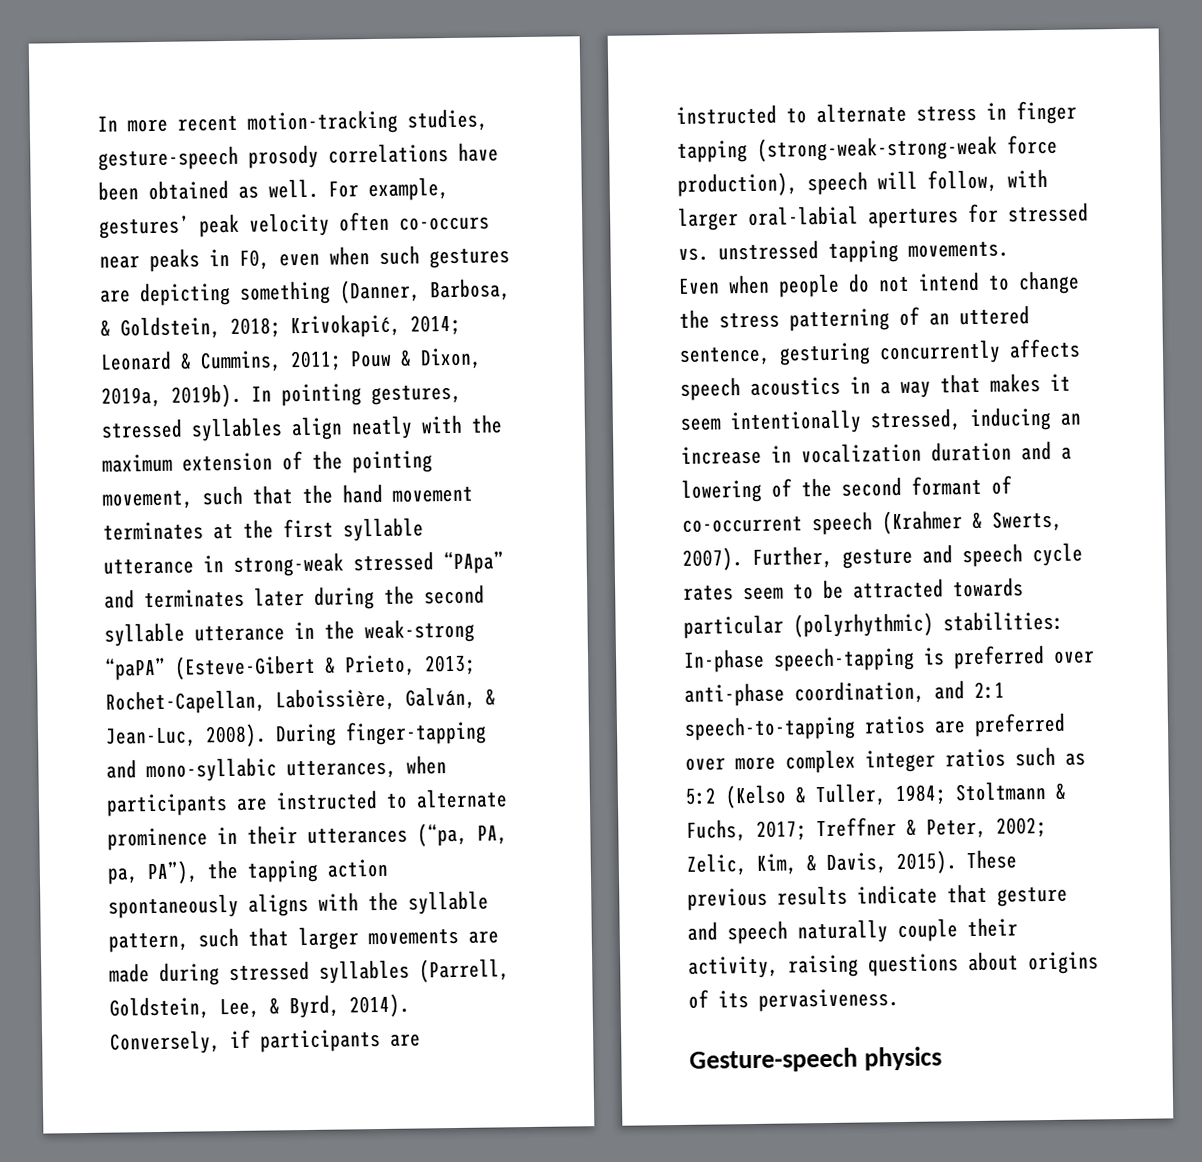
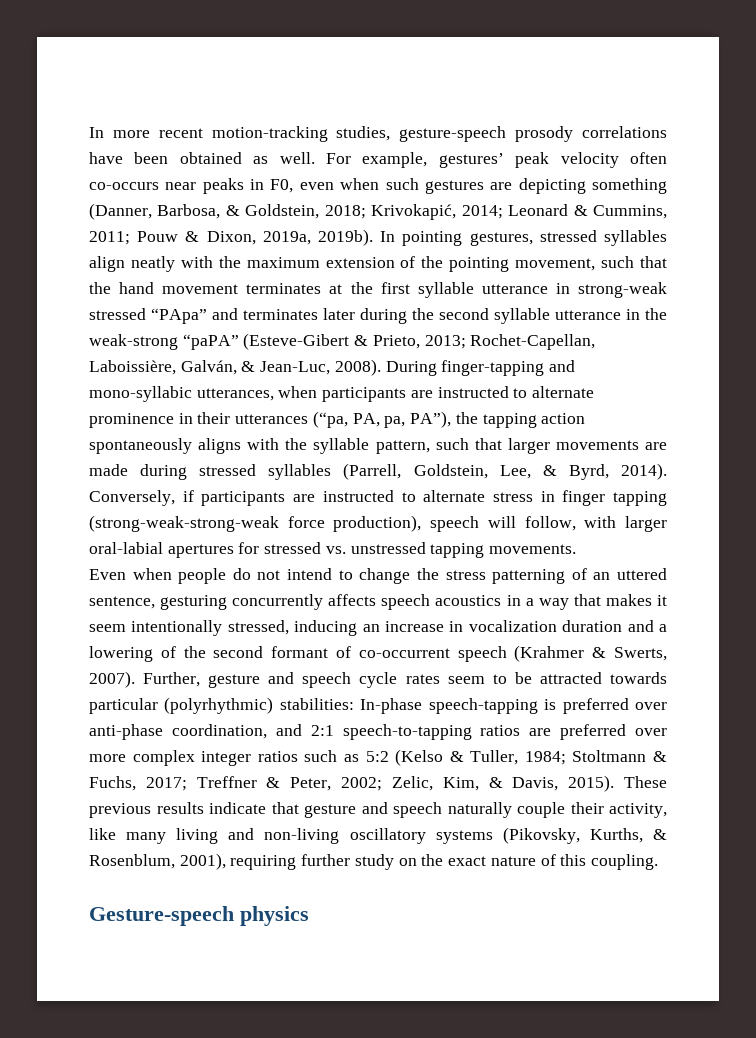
[788,951,1099,978] [688,988,899,1012] raising questions about origins of its pervasiveness. -> [89,827,667,844] [89,853,658,870] like many living and non-living oscillatory systems (Pikovsky, Kurths, & Rosenblum, 2001), requiring further study on the exact nature of this coupling.

